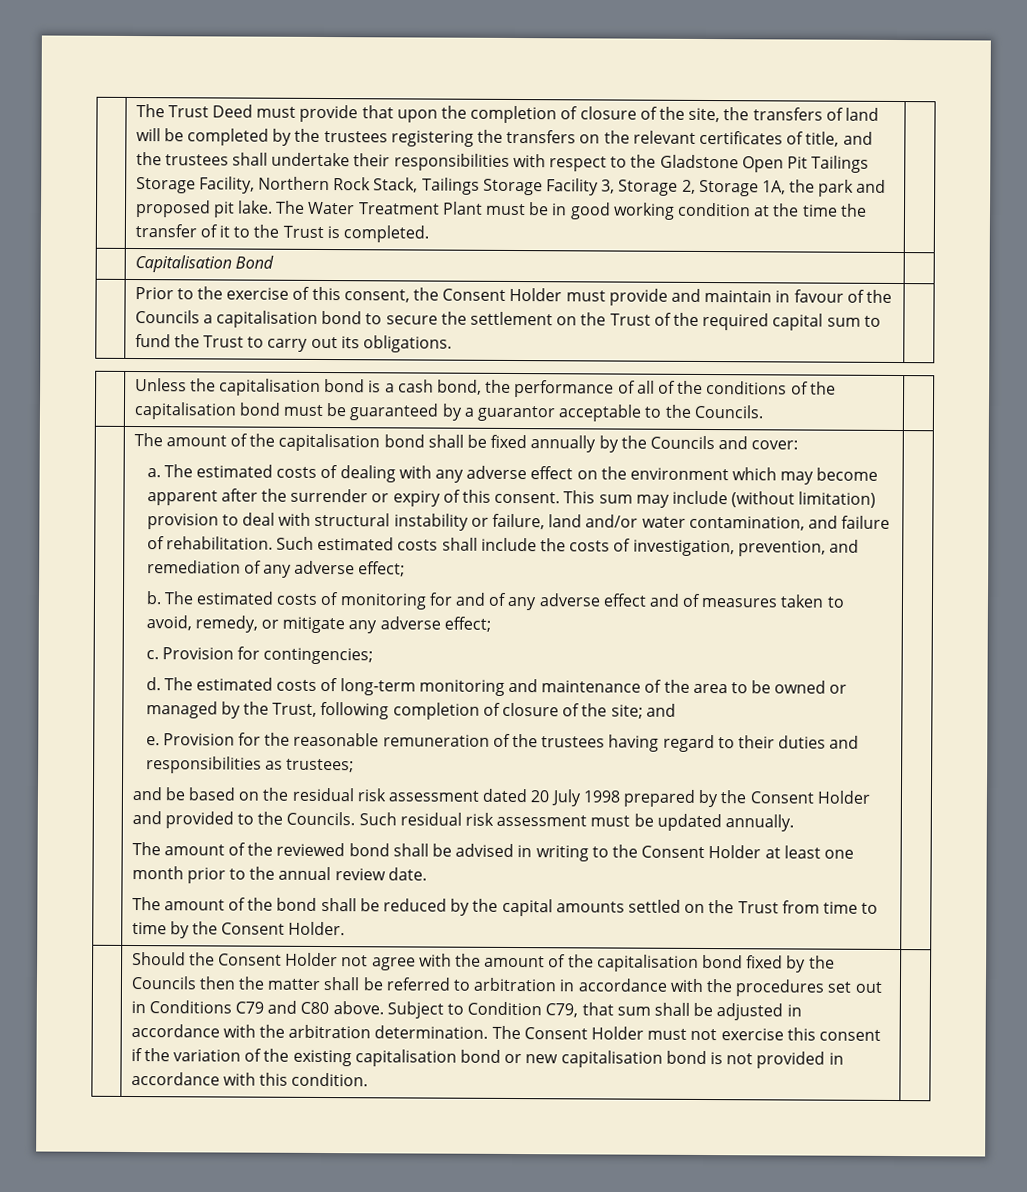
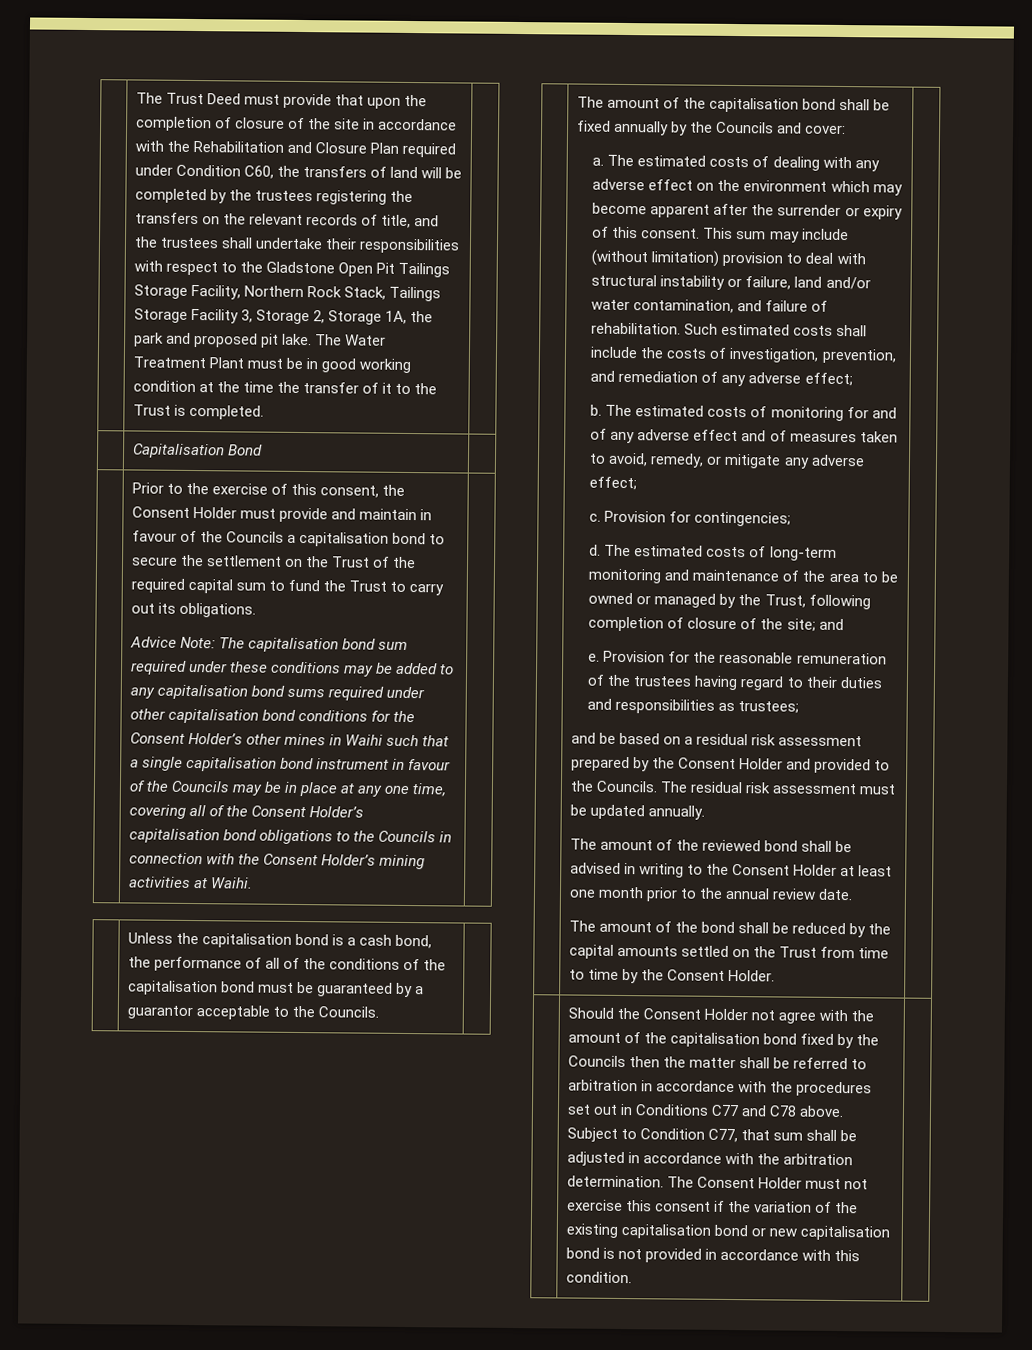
[688,107,721,123] site, -> [333,118,457,131] [134,140,456,158] [134,164,274,179] site in accordance with the Rehabilitation and Closure Plan required under Condition C60,
[698,130,783,145] certificates -> [305,214,358,226] records
(453, 344) none -> [129,636,408,653] [129,660,454,677] [129,684,425,701] [129,708,415,724] [129,732,449,747] [129,756,451,772] [128,780,447,797] [128,804,364,819] [128,828,452,845] [128,852,425,870] [128,876,253,889] // Advice Note: The capitalisation bond sum required under these conditions may be added to any capitalisation bond sums required under other capitalisation bond conditions for the Consent Holder’s other mines in Waihi such that a single capitalisation bond instrument in favour of the Councils may be in place at any one time, covering all of the Consent Holder’s capitalisation bond obligations to the Councils in connection with the Consent Holder’s mining activities at Waihi.
[262,787,620,807] the residual risk assessment dated 20 July 1998 -> [683,733,862,747] a residual risk assessment
[358,812,397,826] Such -> [659,781,688,793] The
[235,1000,330,1015] C79 and C80 -> [710,1104,797,1117] C77 and C78
[545,1003,579,1018] C79, -> [707,1128,738,1143] C77,

